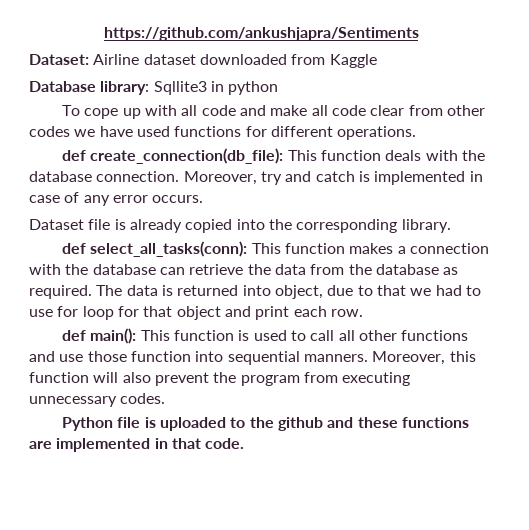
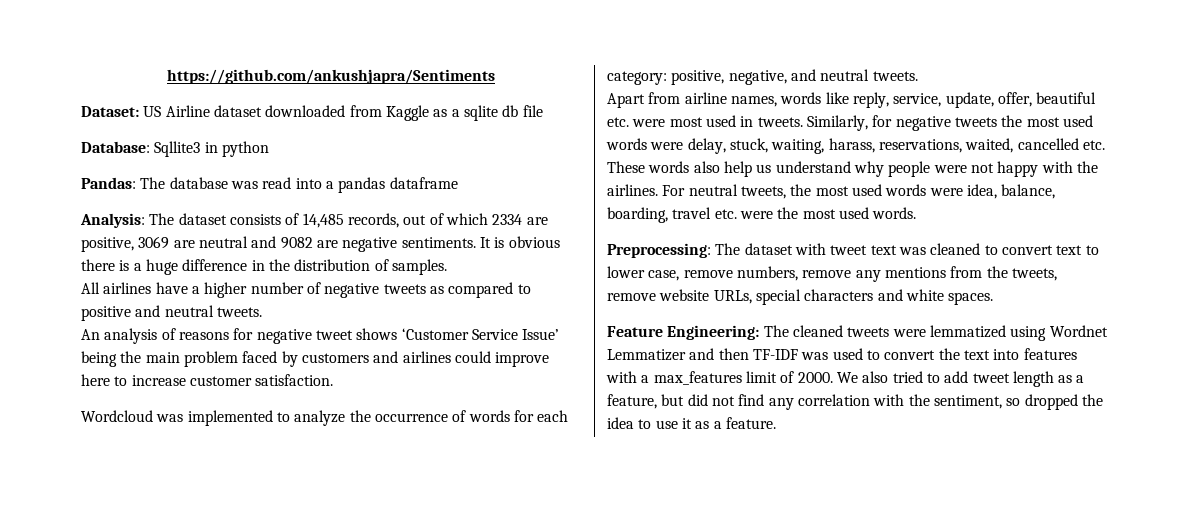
(89, 59) none -> [143,106,162,117] US
[29,81,279,95] [62,105,485,119] [29,126,417,140] [62,148,485,164] [29,171,483,185] [29,192,204,206] [29,219,451,233] [62,241,489,257] [29,264,459,275] [29,285,481,299] [29,306,363,320] [62,328,469,344] [29,351,476,365] [29,372,411,386] [29,393,166,407] [62,417,469,431] [29,438,245,452] // Database library: Sqllite3 in python // To cope up with all code and make all code clear from other codes we have used functions for different operations. // def create_connection(db_file): This function deals with the database connection. Moreover, try and catch is implemented in case of any error occurs. // Dataset file is already copied into the corresponding library. // def select_all_tasks(conn): This function makes a connection with the database can retrieve the data from the database as required. The data is returned into object, due to that we had to use for loop for that object and print each row. // def main(): This function is used to call all other functions and use those function into sequential manners. Moreover, this function will also prevent the program from executing unnecessary codes. // Python file is uploaded to the github and these functions are implemented in that code. -> [433,105,543,121] [81,141,269,157] [81,177,458,193] [80,213,548,228] [81,236,560,252] [81,259,447,275] [81,282,531,298] [81,305,262,321] [81,328,560,344] [81,351,550,367] [81,374,334,386] [81,410,569,426] [607,69,918,85] [607,92,1097,108] [607,115,1093,131] [606,138,1105,154] [607,161,1098,177] [607,184,1056,199] [607,207,917,223] [607,243,1099,258] [607,266,1057,282] [607,289,994,305] [607,325,1108,341] [607,348,1077,361] [606,371,1085,387] [607,394,1103,410] [607,417,776,429] as a sqlite db file // Database: Sqllite3 in python // Pandas: The database was read into a pandas dataframe // Analysis: The dataset consists of 14,485 records, out of which 2334 are positive, 3069 are neutral and 9082 are negative sentiments. It is obvious there is a huge difference in the distribution of samples. // All airlines have a higher number of negative tweets as compared to positive and neutral tweets. // An analysis of reasons for negative tweet shows ‘Customer Service Issue’ being the main problem faced by customers and airlines could improve here to increase customer satisfaction. // Wordcloud was implemented to analyze the occurrence of words for each category: positive, negative, and neutral tweets. // Apart from airline names, words like reply, service, update, offer, beautiful etc. were most used in tweets. Similarly, for negative tweets the most used words were delay, stuck, waiting, harass, reservations, waited, cancelled etc. These words also help us understand why people were not happy with the airlines. For neutral tweets, the most used words were idea, balance, boarding, travel etc. were the most used words. // Preprocessing: The dataset with tweet text was cleaned to convert text to lower case, remove numbers, remove any mentions from the tweets, remove website URLs, special characters and white spaces. // Feature Engineering: The cleaned tweets were lemmatized using Wordnet Lemmatizer and then TF-IDF was used to convert the text into features with a max_features limit of 2000. We also tried to add tweet length as a feature, but did not find any correlation with the sentiment, so dropped the idea to use it as a feature.

